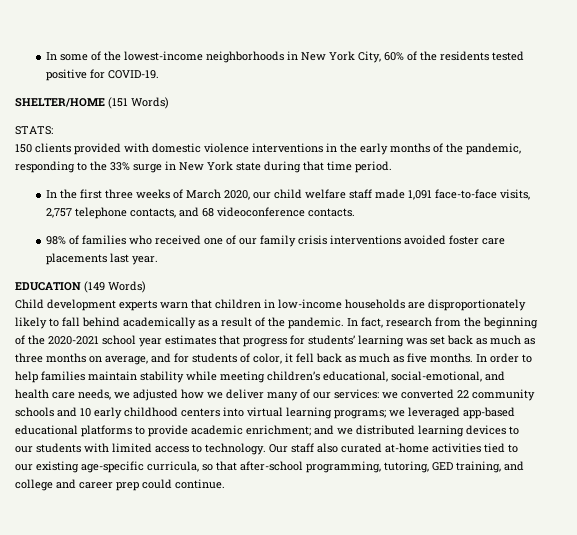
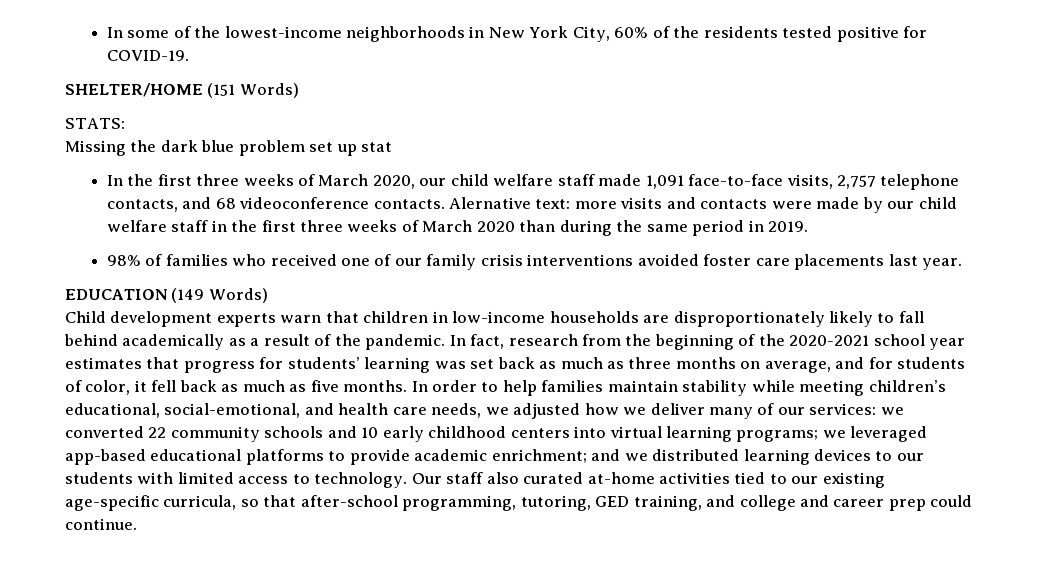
[15,143,521,155] [15,161,392,173] 150 clients provided with domestic violence interventions in the early months of the pandemic, responding to the 33% surge in New York state during that time period. -> [65,140,393,156] Missing the dark blue problem set up stat
(355, 212) none -> [448,197,957,213] [106,220,808,236] Alernative text: more visits and contacts were made by our child welfare staff in the first three weeks of March 2020 than during the same period in 2019.

